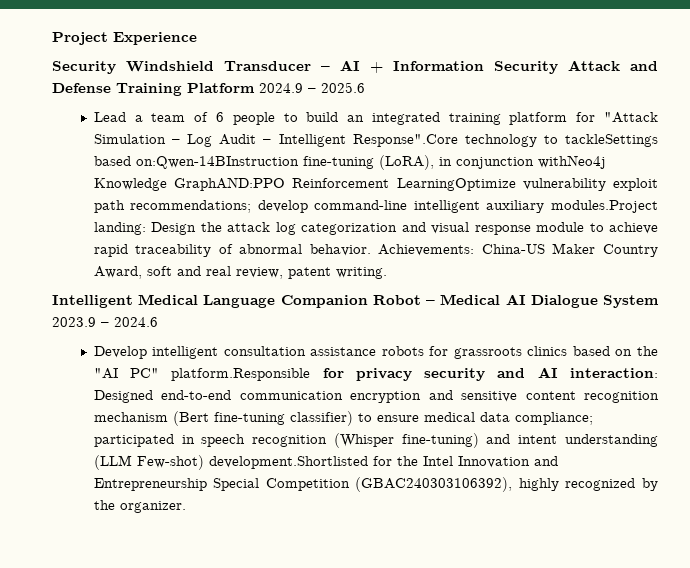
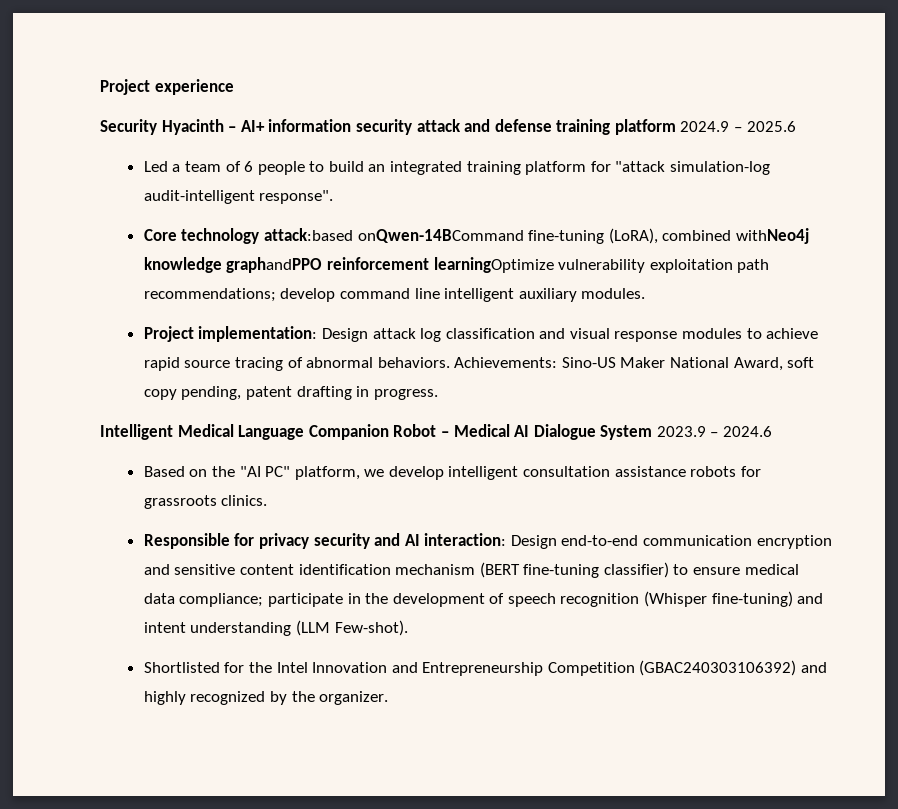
[52,32,197,45] [52,60,658,74] [52,83,255,96] Project Experience // Security Windshield Transducer – AI + Information Security Attack and Defense Training Platform -> [100,79,234,95] [100,119,676,135] Project experience // Security Hyacinth – AI+ information security attack and defense training platform
[93,112,126,122] Lead -> [143,161,168,172] Led
[604,112,658,123] [93,134,659,147] [93,155,606,170] [93,177,658,191] [93,200,658,213] [93,222,222,235] "Attack Simulation – Log Audit – Intelligent Response".Core technology to tackleSettings based on:Qwen-14BInstruction fine-tuning (LoRA), in conjunction withNeo4j Knowledge GraphAND:PPO Reinforcement LearningOptimize vulnerability exploit path recommendations; develop command-line intelligent auxiliary modules.Project landing: Design the -> [615,161,770,175] [143,190,334,204] [143,228,809,244] [143,257,770,273] [143,288,646,302] [143,326,368,342] "attack simulation-log audit-intelligent response". // Core technology attack:based onQwen-14BCommand fine-tuning (LoRA), combined withNeo4j knowledge graphandPPO reinforcement learningOptimize vulnerability exploitation path recommendations; develop command line intelligent auxiliary modules. // Project implementation: Design
[301,223,398,235] categorization -> [445,328,535,339] classification
[536,222,585,232] module -> [682,328,743,339] modules
[135,243,658,257] [93,266,387,279] traceability of abnormal behavior. Achievements: China-US Maker Country Award, soft and real review, patent writing. -> [184,357,815,371] [143,386,438,400] source tracing of abnormal behaviors. Achievements: Sino-US Maker National Award, soft copy pending, patent drafting in progress.
[93,346,147,359] Develop -> [143,466,444,480] Based on the "AI PC" platform, we develop
[527,346,658,356] [93,368,311,381] clinics based on the "AI PC" platform.Responsible -> [221,495,268,506] [143,533,230,549] clinics. // Responsible
[93,390,153,403] Designed -> [510,535,557,549] Design
[584,391,659,403] [93,411,209,426] recognition mechanism (Bert -> [298,562,520,578] identification mechanism (BERT
[93,434,195,447] participated in -> [267,593,505,607] participate in the development of
[136,455,368,470] Few-shot) development.Shortlisted -> [334,620,408,636] [143,662,220,673] Few-shot). // Shortlisted
[213,477,513,492] Special Competition (GBAC240303106392), -> [547,660,828,676] Competition (GBAC240303106392) and

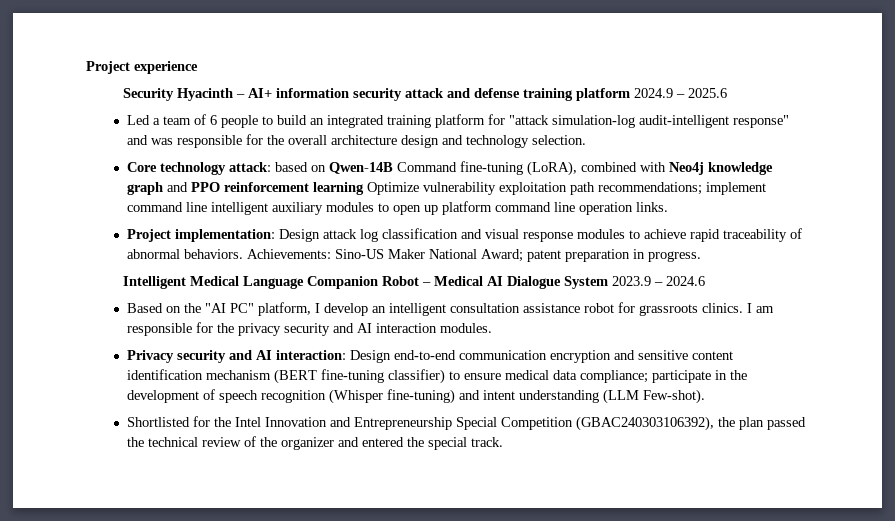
[259,190,334,204] [143,228,809,244] [143,257,554,273] response". // Core technology attack:based onQwen-14BCommand fine-tuning (LoRA), combined withNeo4j knowledge graphandPPO reinforcement learningOptimize -> [732,115,789,128] [126,134,586,148] [126,161,773,176] [126,182,419,195] response" and was responsible for the overall architecture design and technology selection. // Core technology attack: based on Qwen-14B Command fine-tuning (LoRA), combined with Neo4j knowledge graph and PPO reinforcement learning Optimize
[280,288,336,302] develop -> [705,182,766,195] implement
[581,288,646,299] modules. -> [325,201,668,215] modules to open up platform command line operation links.
[184,357,283,371] source tracing -> [722,229,787,242] traceability
[733,357,815,371] [143,386,352,400] Award, soft copy pending, patent drafting -> [480,249,630,262] Award; patent preparation
[364,466,444,480] we develop -> [314,303,386,316] I develop an
[690,466,737,477] robots -> [583,303,614,313] robot
[143,533,309,549] // Responsible for privacy -> [746,303,774,313] [126,322,492,336] [126,350,174,363] I am responsible for the privacy security and AI interaction modules. // Privacy
[547,660,828,676] [143,691,389,705] Competition (GBAC240303106392) and highly recognized by the organizer. -> [455,416,806,431] [126,436,503,450] Special Competition (GBAC240303106392), the plan passed the technical review of the organizer and entered the special track.

